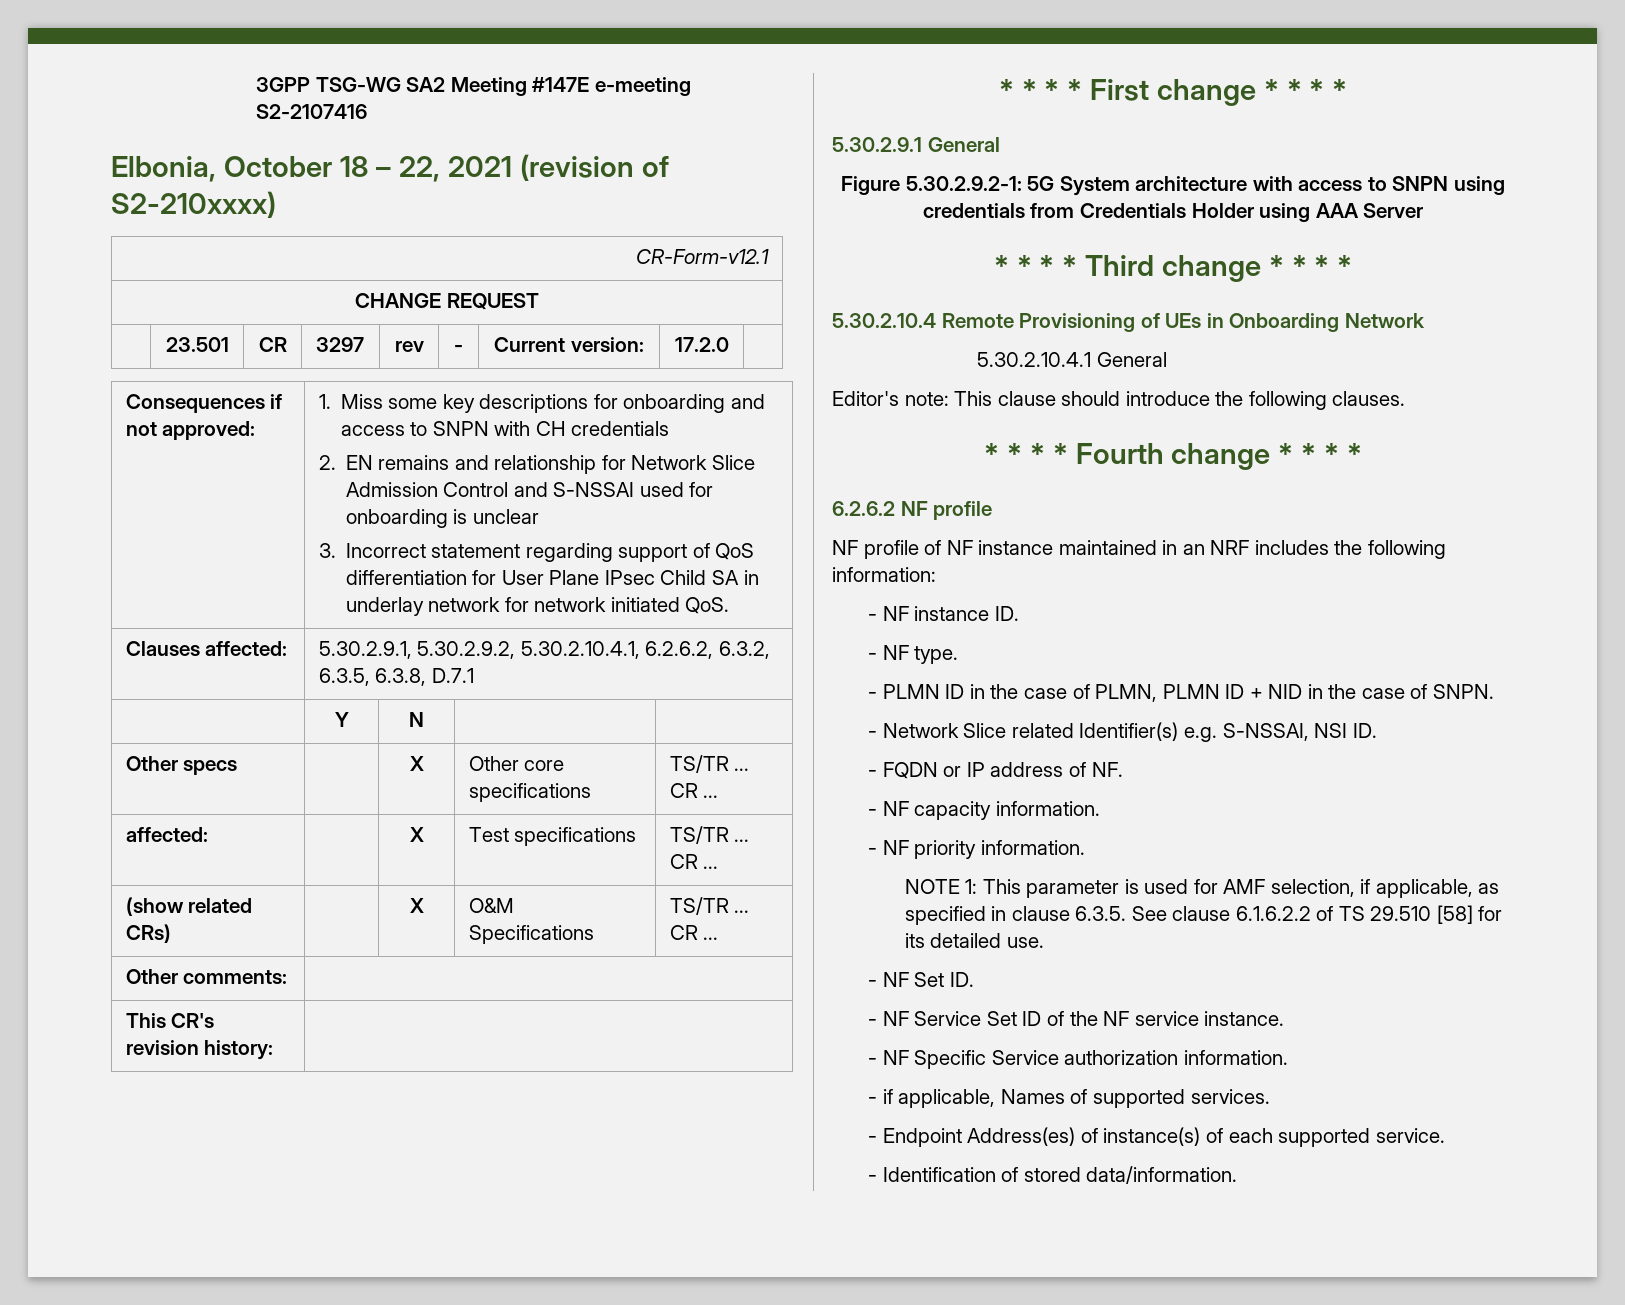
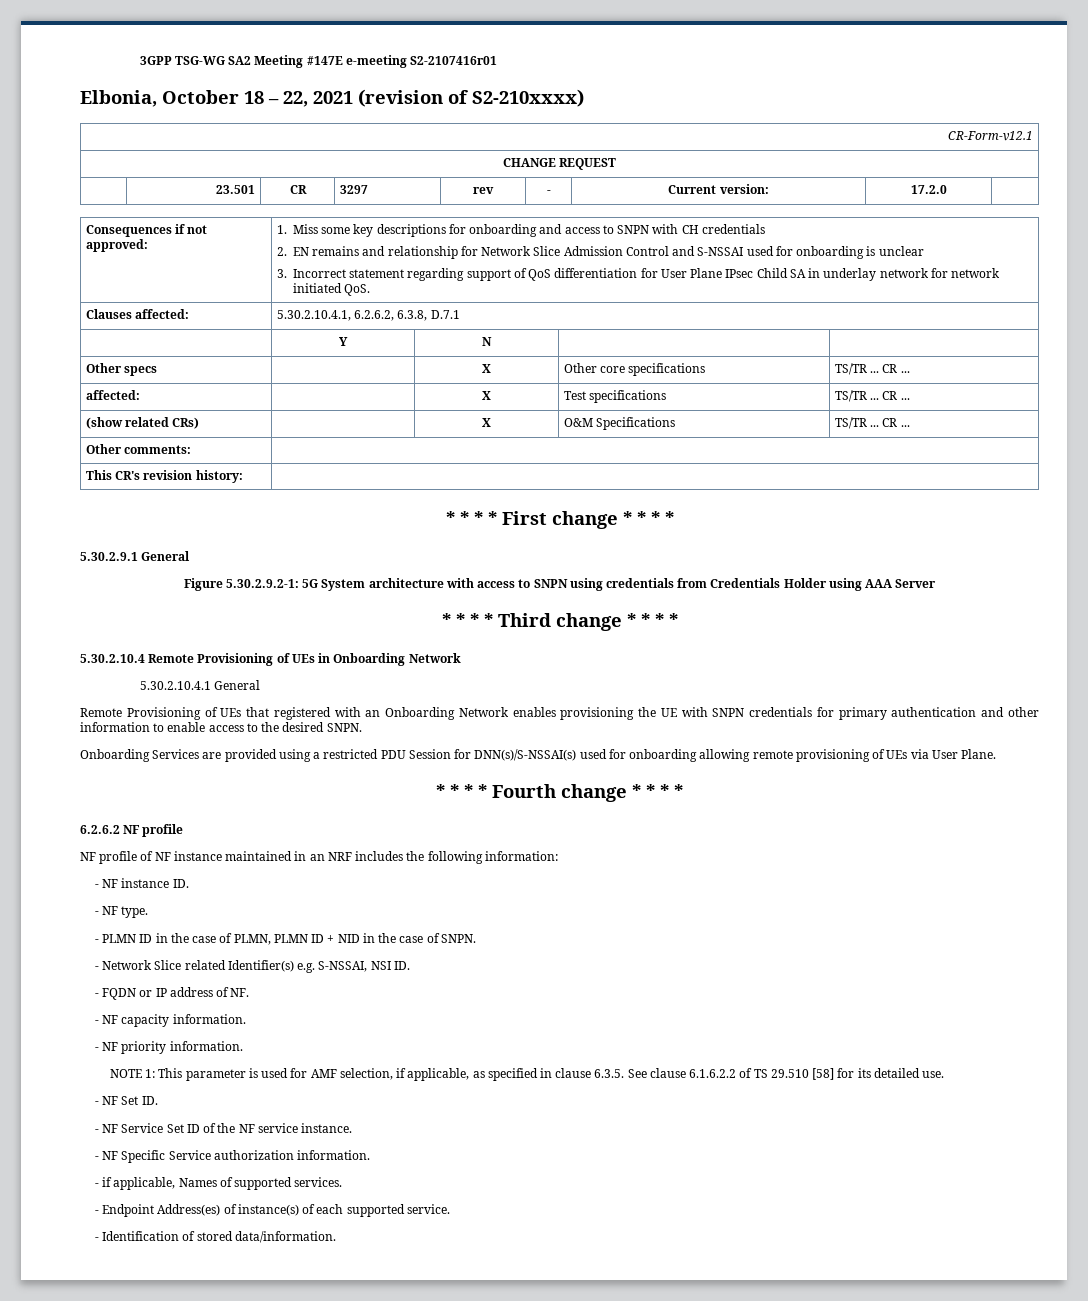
[256,104,368,119] S2-2107416 -> [410,56,498,65] S2-2107416r01
[318,641,770,659] [318,668,370,686] 5.30.2.9.1, 5.30.2.9.2, 5.30.2.10.4.1, 6.2.6.2, 6.3.2, 6.3.5, -> [276,310,395,321] 5.30.2.10.4.1, 6.2.6.2,
[832,391,1406,410] Editor's note: This clause should introduce the following clauses. -> [80,707,1040,720] [80,722,362,732] [80,749,997,762] Remote Provisioning of UEs that registered with an Onboarding Network enables provisioning the UE with SNPN credentials for primary authentication and other information to enable access to the desired SNPN. // Onboarding Services are provided using a restricted PDU Session for DNN(s)/S-NSSAI(s) used for onboarding allowing remote provisioning of UEs via User Plane.

